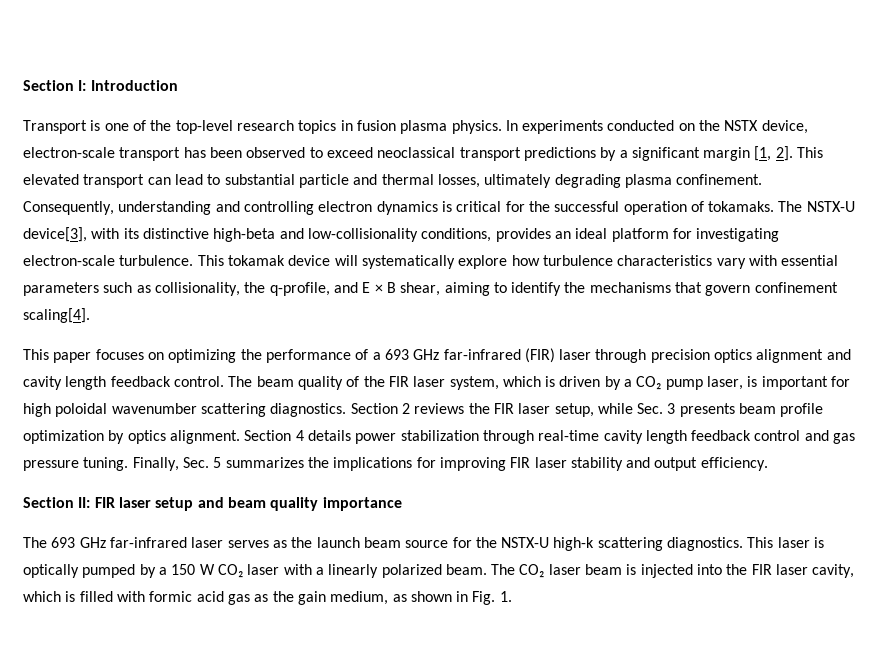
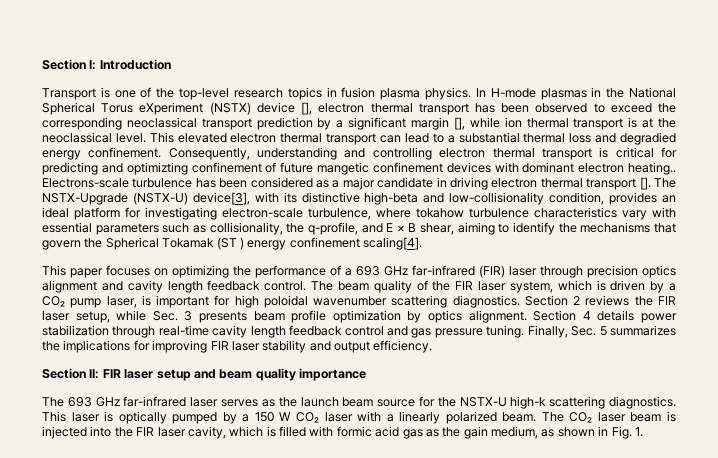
[522,120,808,134] [23,147,115,158] experiments conducted on the NSTX device, electron-scale -> [490,87,677,100] [42,102,413,115] H-mode plasmas in the National Spherical Torus eXperiment (NSTX) device [], electron thermal
(373, 152) none -> [657,103,676,113] [42,117,122,130] the corresponding
[523,147,596,161] predictions -> [256,117,313,130] prediction
[754,146,824,161] [23,174,672,188] [1, 2]. This elevated transport can lead to substantial particle and thermal losses, ultimately degrading plasma -> [453,117,677,130] [42,132,677,145] [42,150,81,160] [], while ion thermal transport is at the neoclassical level. This elevated electron thermal transport can lead to a substantial thermal loss and degradied energy
[376,201,438,215] dynamics -> [492,148,592,160] thermal transport
[528,201,855,215] the successful operation of tokamaks. The NSTX-U -> [42,162,676,175] [42,177,676,190] [42,192,188,205] predicting and optimizting confinement of future mangetic confinement devices with dominant electron heating.. Electrons-scale turbulence has been considered as a major candidate in driving electron thermal transport []. The NSTX-Upgrade (NSTX-U)
[421,228,492,242] conditions, -> [549,192,605,205] condition,
[119,255,540,269] turbulence. This tokamak device will systematically explore how -> [308,208,464,220] turbulence, where tokahow
(751, 290) none -> [84,237,287,250] the Spherical Tokamak (ST ) energy

